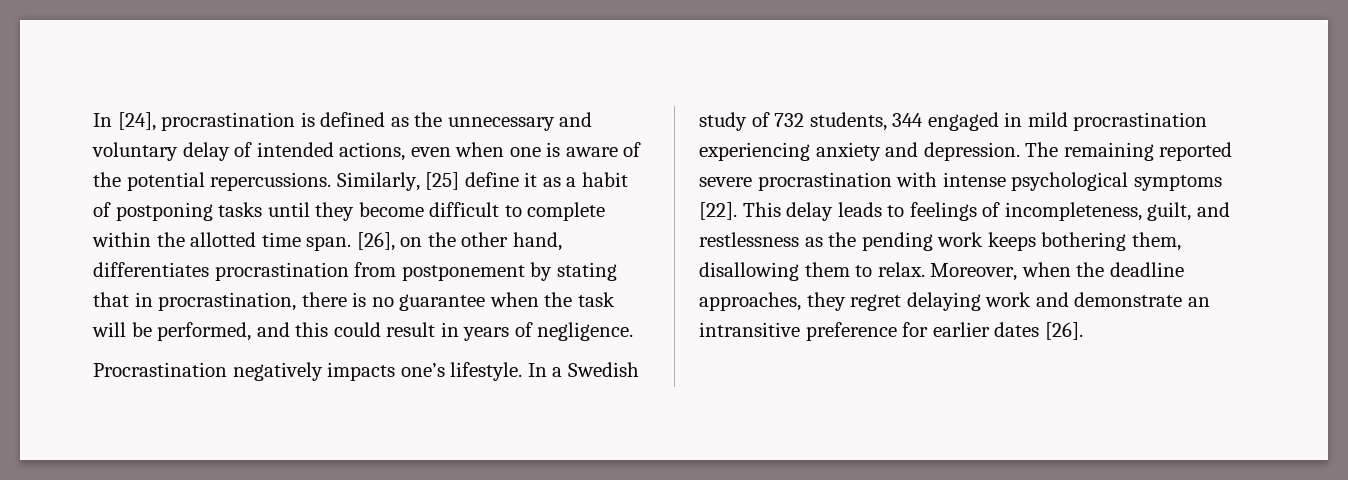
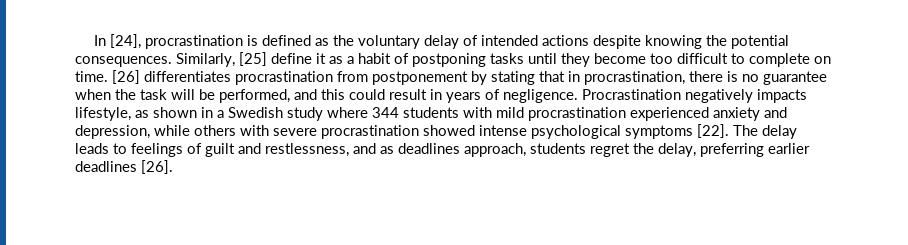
[447,112,593,131] unnecessary and -> (355, 40) none
[339,142,642,161] actions, even when one is aware of -> [542,35,703,49] actions despite knowing
[210,172,332,191] repercussions. -> [75,56,172,67] consequences.
(424, 209) none -> [650,53,673,64] too
[92,232,562,251] within the allotted time span. [26], on the other hand, -> [814,56,831,64] [75,70,140,84] on time. [26]
(634, 331) // -> (578, 96) none
[400,362,639,381] [699,112,1023,131] one’s lifestyle. In a Swedish study of 732 students, 344 engaged in -> [75,107,492,121] lifestyle, as shown in a Swedish study where 344 students with
[699,142,810,161] experiencing -> [630,107,709,121] experienced
[923,142,1233,161] depression. The remaining reported -> [75,125,269,139] depression, while others with
[896,172,938,187] with -> [423,125,475,136] showed
[742,202,781,217] This -> [733,125,758,136] The
[1004,202,1230,221] [699,232,1181,251] [699,262,1184,281] [699,292,1210,311] [699,322,1040,341] incompleteness, guilt, and restlessness as the pending work keeps bothering them, disallowing them to relax. Moreover, when the deadline approaches, they regret delaying work and demonstrate an intransitive preference for earlier dates -> [205,143,810,157] [75,161,137,172] guilt and restlessness, and as deadlines approach, students regret the delay, preferring earlier deadlines

